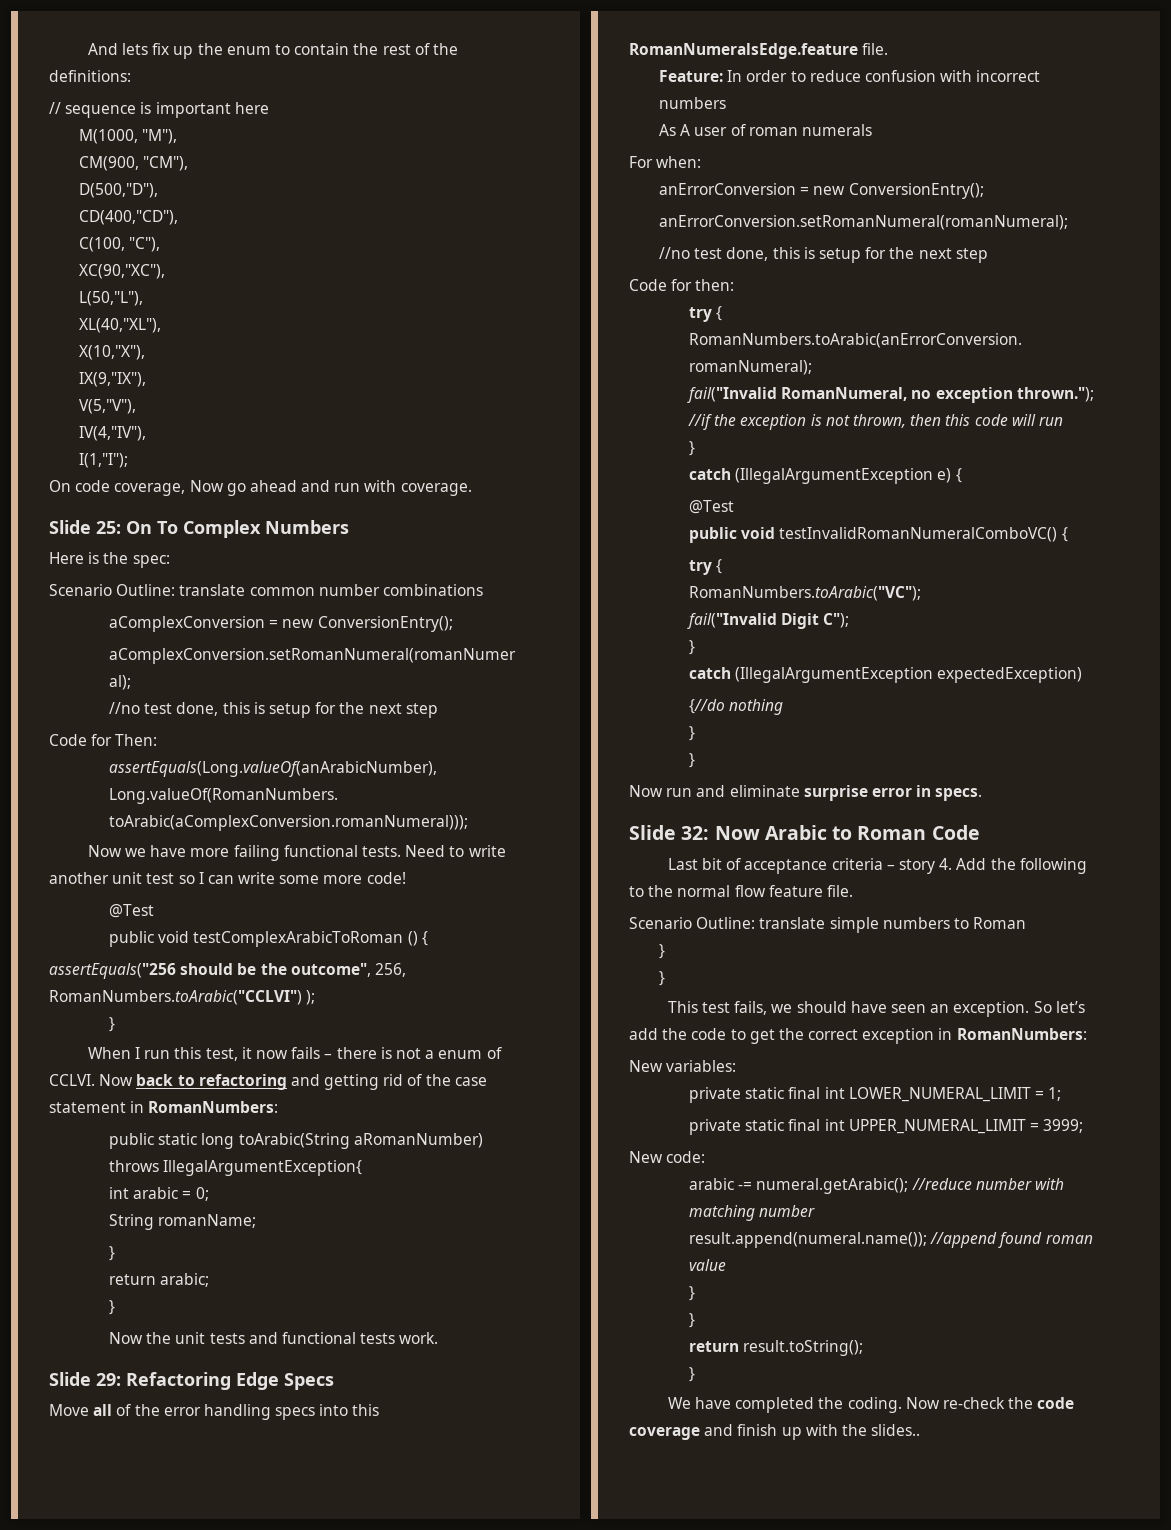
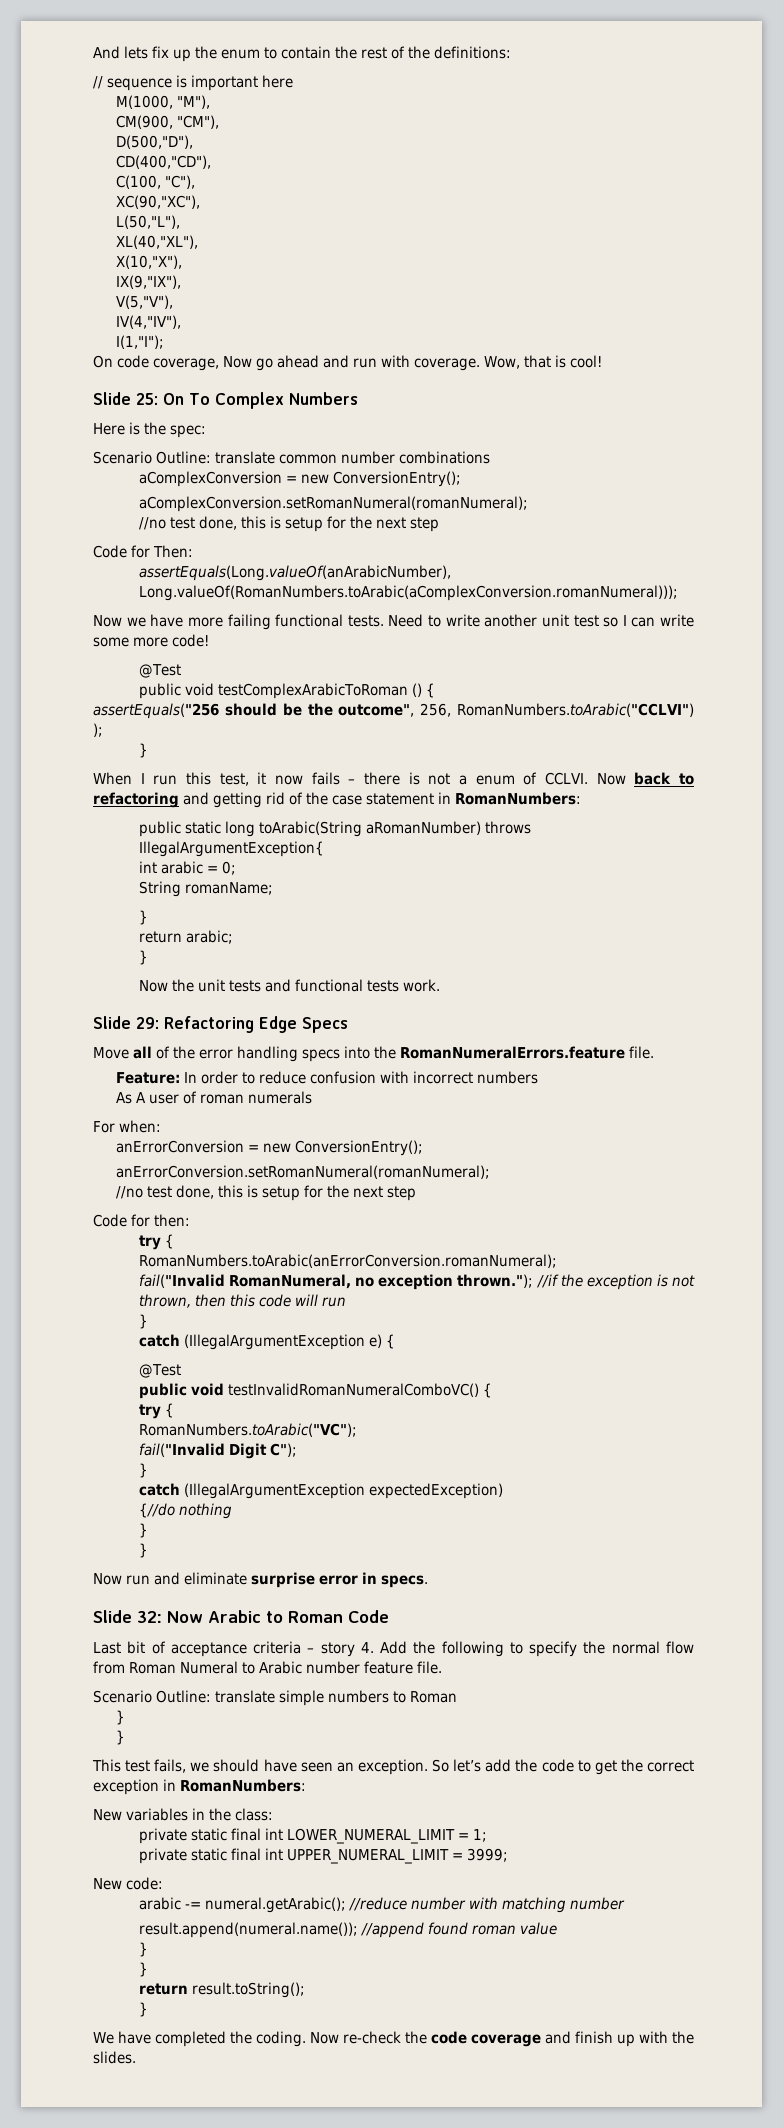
(472, 489) none -> [484,355,602,369] Wow, that is cool!
[352,1404,380,1416] [629,43,858,59] this RomanNumeralsEdge.feature -> [374,1046,625,1059] the RomanNumeralErrors.feature
(644, 891) none -> [529,1641,578,1657] specify
(766, 891) none -> [93,1661,360,1674] from Roman Numeral to Arabic number
[666,1060,737,1072] variables: -> [126,1808,273,1821] variables in the class:
[871,1424,921,1436] slides.. -> [93,2051,136,2064] slides.

